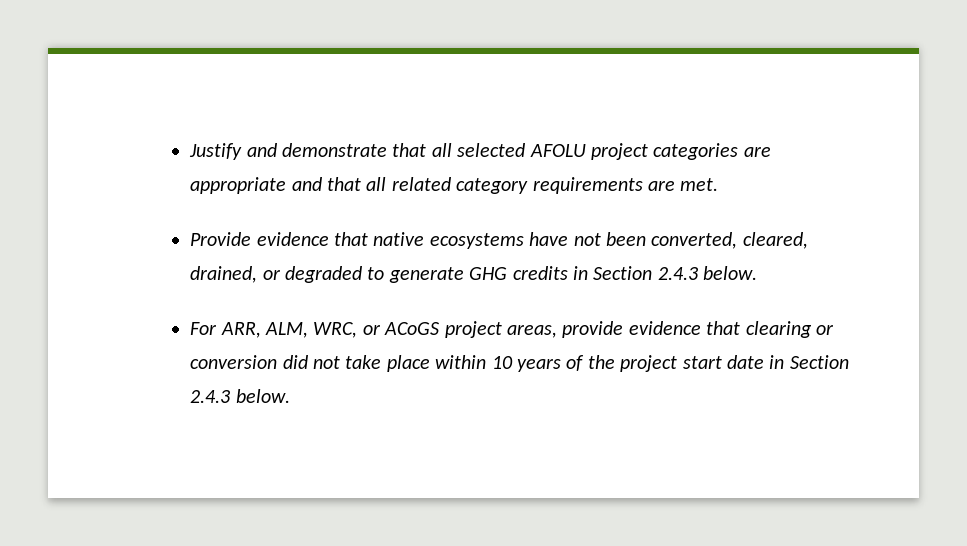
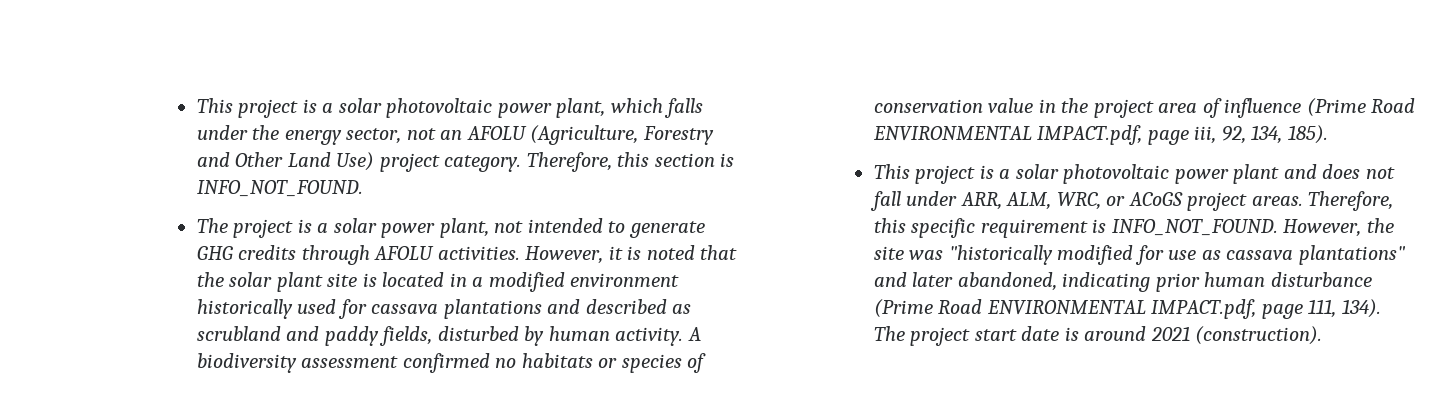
[189,143,771,160] [190,177,719,194] [190,232,808,249] [190,266,758,283] [190,322,218,335] Justify and demonstrate that all selected AFOLU project categories are appropriate and that all related category requirements are met. // Provide evidence that native ecosystems have not been converted, cleared, drained, or degraded to generate GHG credits in Section 2.4.3 below. // For -> [196,98,704,118] [196,125,714,145] [196,152,735,172] [196,180,363,197] [196,218,705,238] [196,245,738,265] [196,272,680,292] [196,299,692,319] [196,326,701,346] [196,353,707,373] [873,98,1416,118] [872,125,1328,145] [873,164,1395,184] [869,191,958,211] This project is a solar photovoltaic power plant, which falls under the energy sector, not an AFOLU (Agriculture, Forestry and Other Land Use) project category. Therefore, this section is INFO_NOT_FOUND. // The project is a solar power plant, not intended to generate GHG credits through AFOLU activities. However, it is noted that the solar plant site is located in a modified environment historically used for cassava plantations and described as scrubland and paddy fields, disturbed by human activity. A biodiversity assessment confirmed no habitats or species of conservation value in the project area of influence (Prime Road ENVIRONMENTAL IMPACT.pdf, page iii, 92, 134, 185). // This project is a solar photovoltaic power plant and does not fall under
[507,321,835,338] [190,355,849,372] [190,389,290,403] areas, provide evidence that clearing or conversion did not take place within 10 years of the project start date in Section 2.4.3 below. -> [1251,191,1394,211] [873,218,1394,238] [873,245,1406,265] [873,272,1372,292] [873,299,1381,319] [873,326,1323,346] areas. Therefore, this specific requirement is INFO_NOT_FOUND. However, the site was "historically modified for use as cassava plantations" and later abandoned, indicating prior human disturbance (Prime Road ENVIRONMENTAL IMPACT.pdf, page 111, 134). The project start date is around 2021 (construction).

